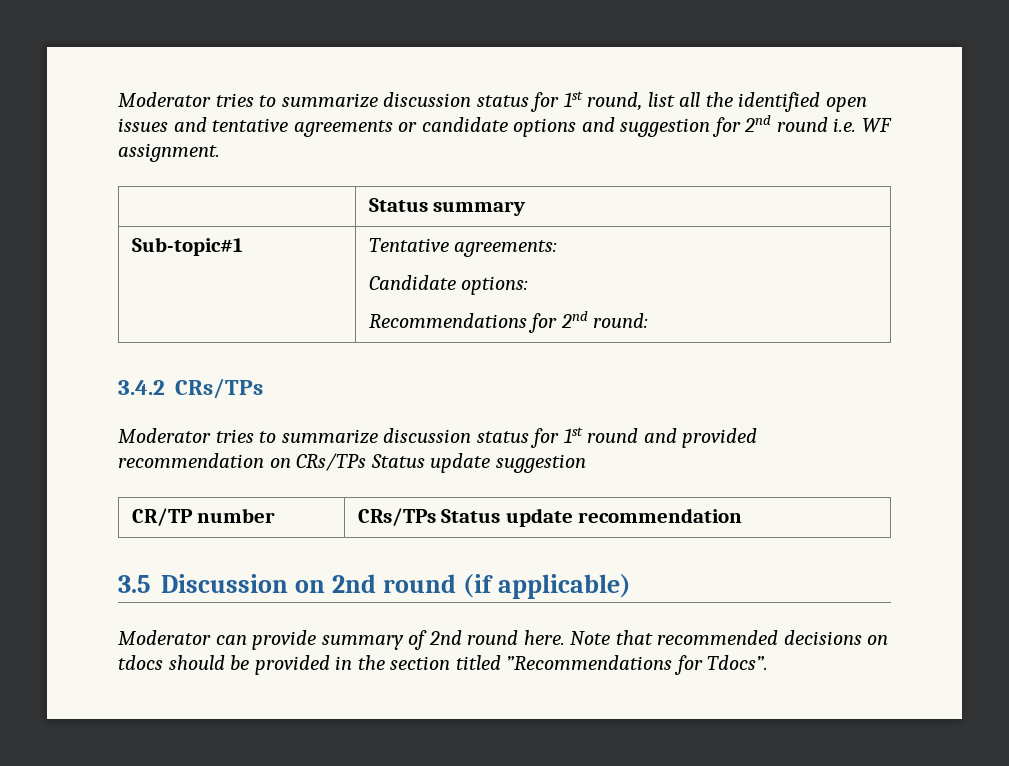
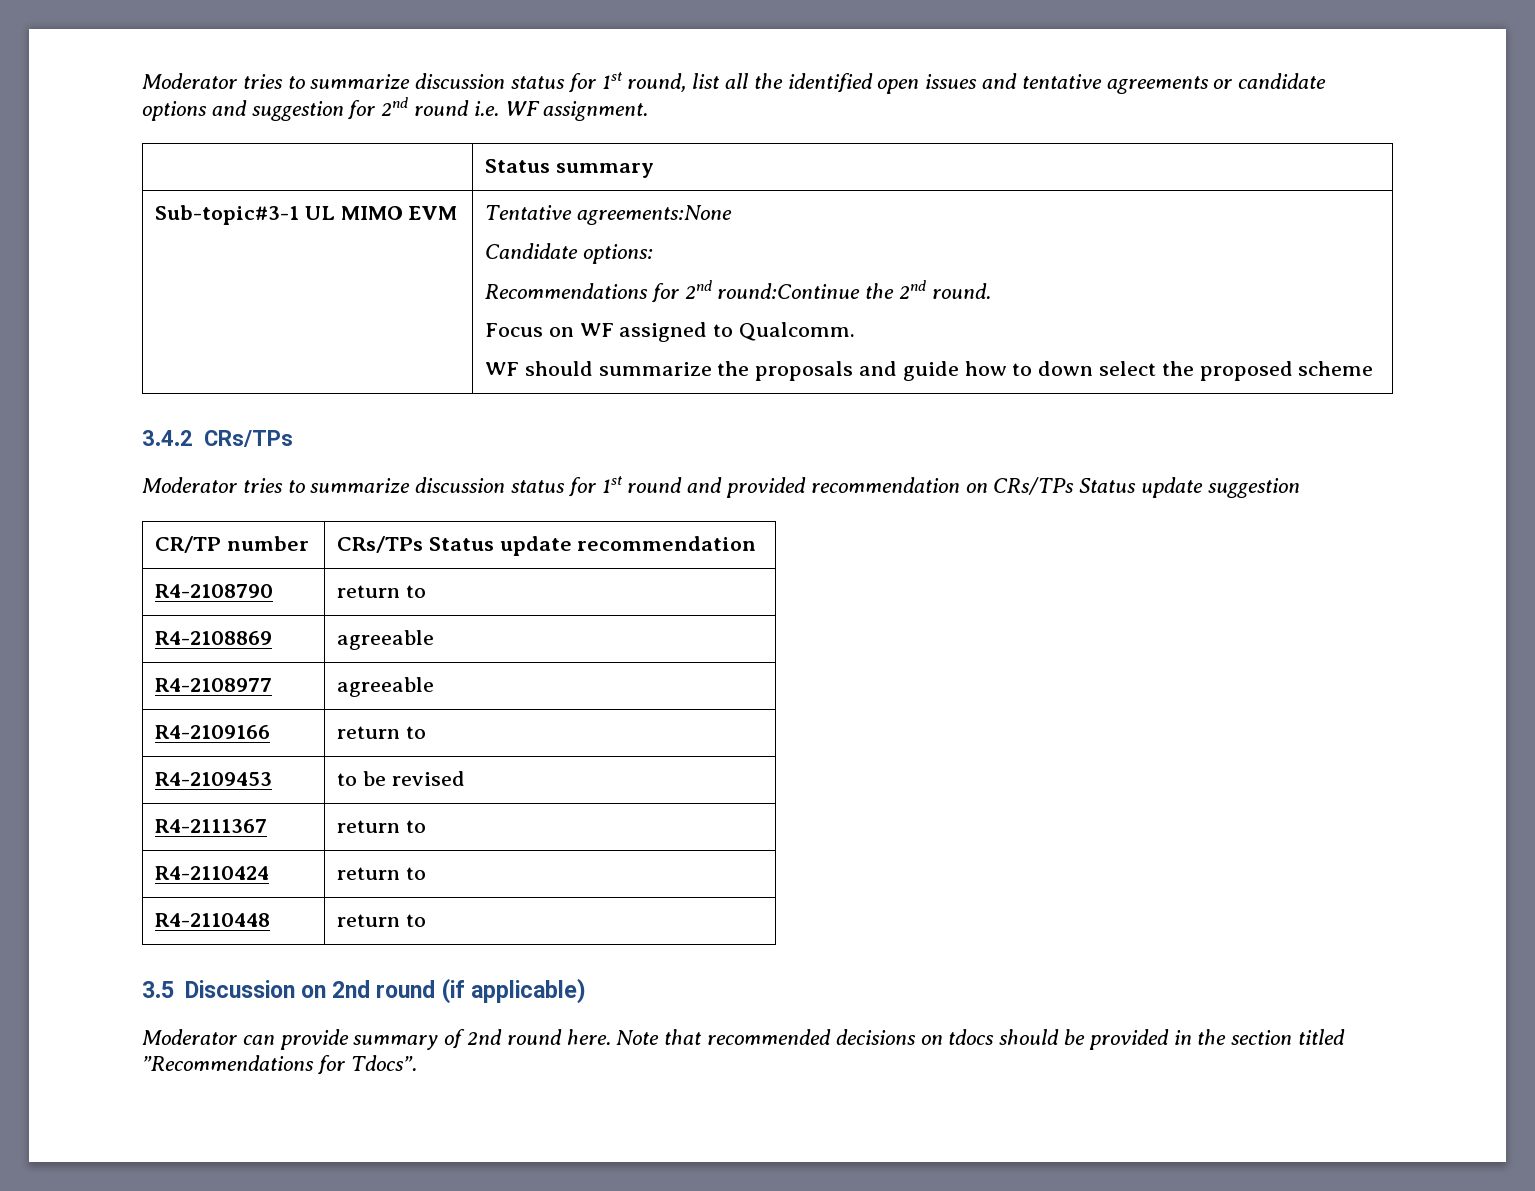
[131,237,243,256] Sub-topic#1 -> [154,205,458,225] Sub-topic#3-1 UL MIMO EVM
[454,240,558,257] agreements: -> [576,205,732,225] agreements:None
[593,313,649,328] round: -> [717,280,991,299] [484,322,855,342] [484,361,1374,381] round:Continue the 2nd round. // Focus on WF assigned to Qualcomm. // WF should summarize the proposals and guide how to down select the proposed scheme
(743, 515) none -> [154,584,273,598] [336,585,426,598] [154,631,272,645] [336,630,434,650] [154,678,272,692] [336,677,434,697] [154,725,270,739] [336,726,426,739] [154,772,272,786] [336,771,465,786] [154,819,267,833] [336,820,426,833] [154,866,269,880] [336,867,426,880] [154,913,270,927] [336,914,426,927] // R4-2108790 | return to // R4-2108869 | agreeable // R4-2108977 | agreeable // R4-2109166 | return to // R4-2109453 | to be revised // R4-2111367 | return to // R4-2110424 | return to // R4-2110448 | return to

